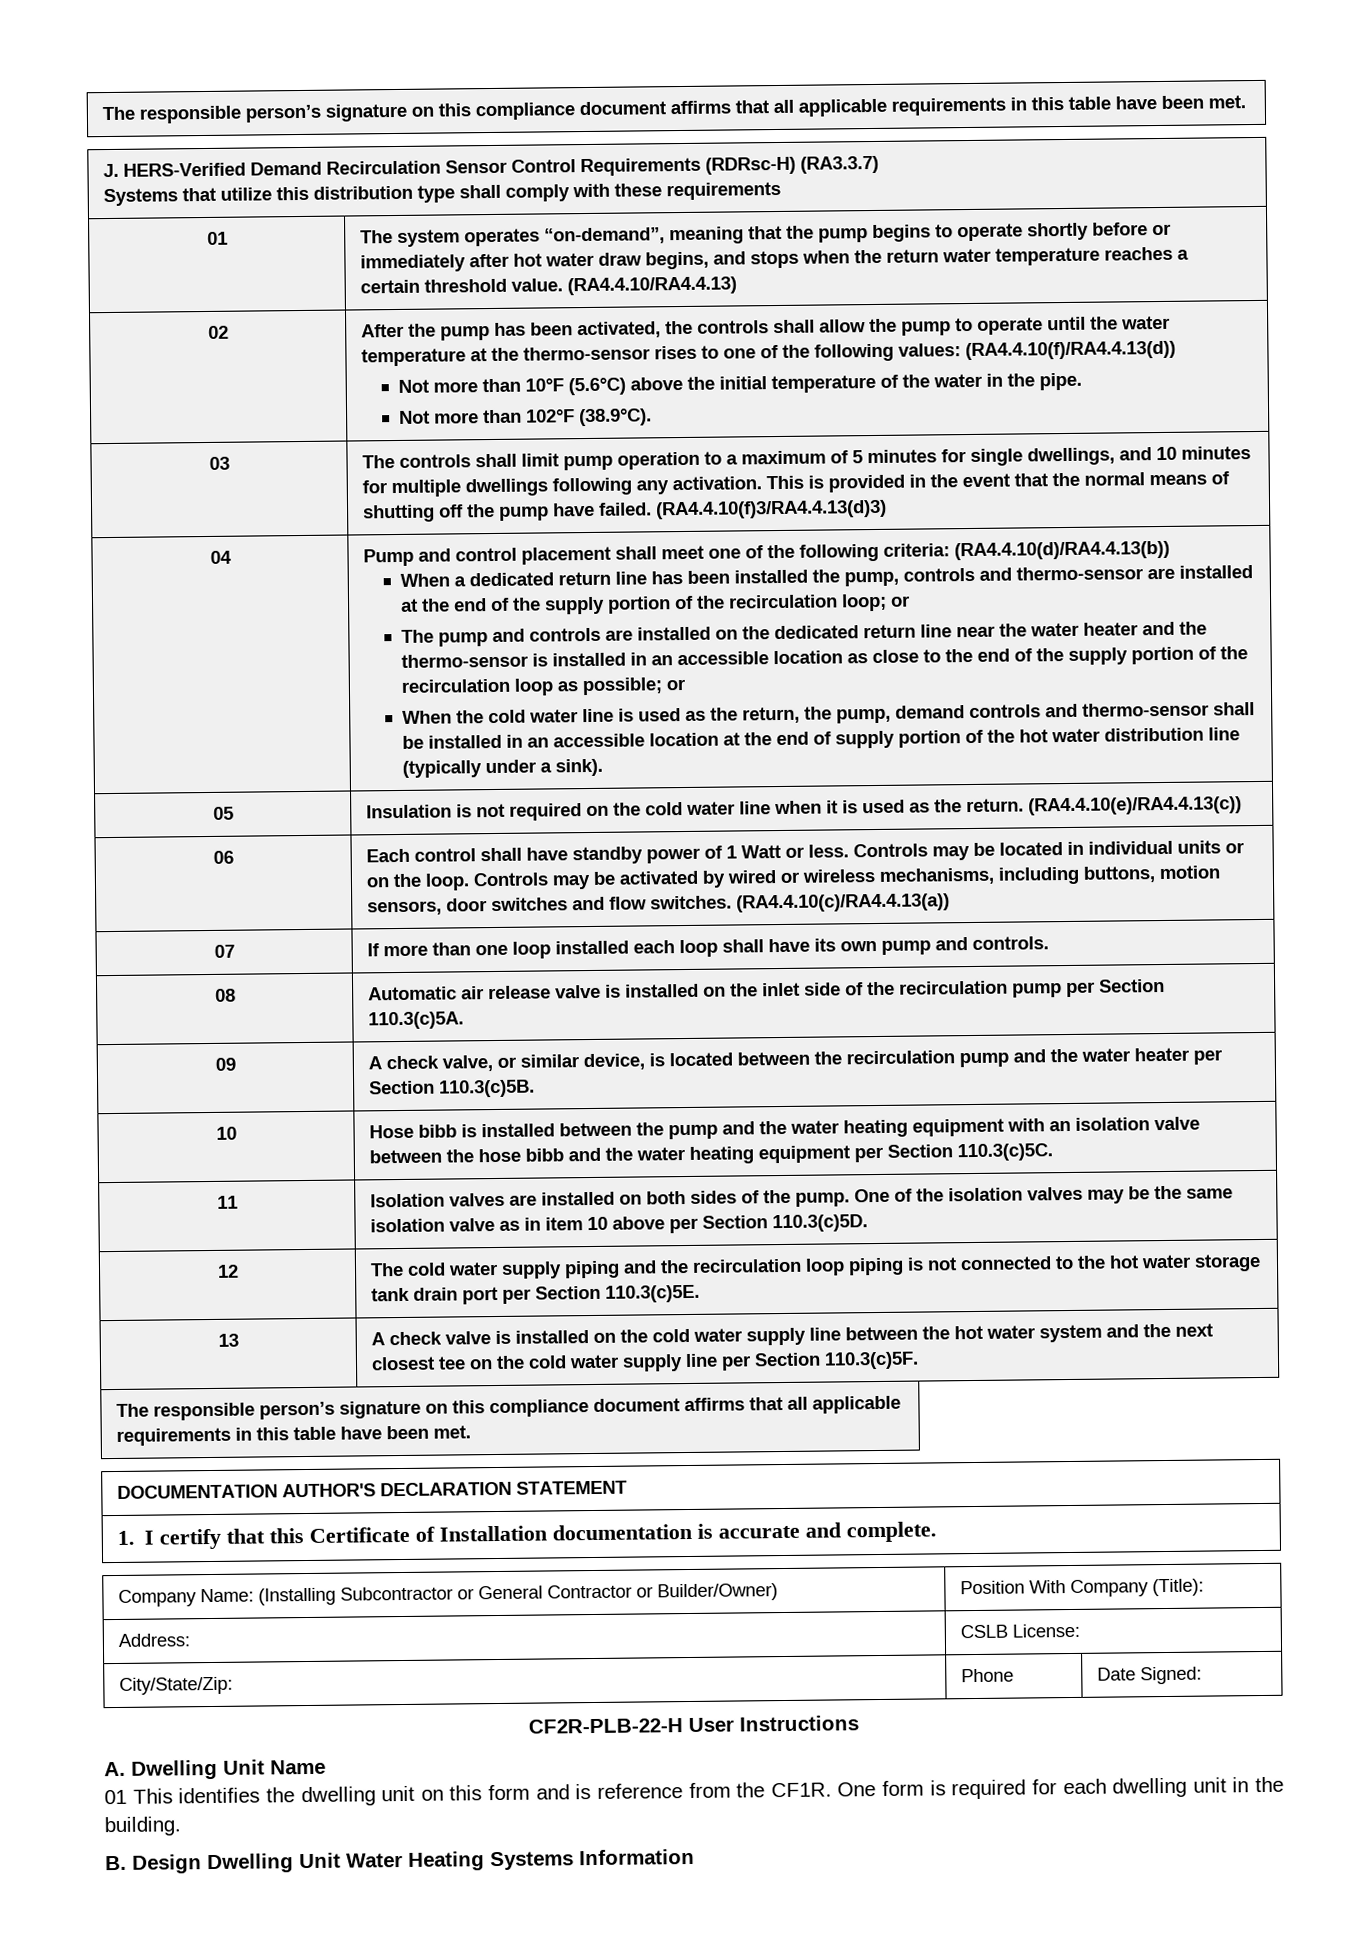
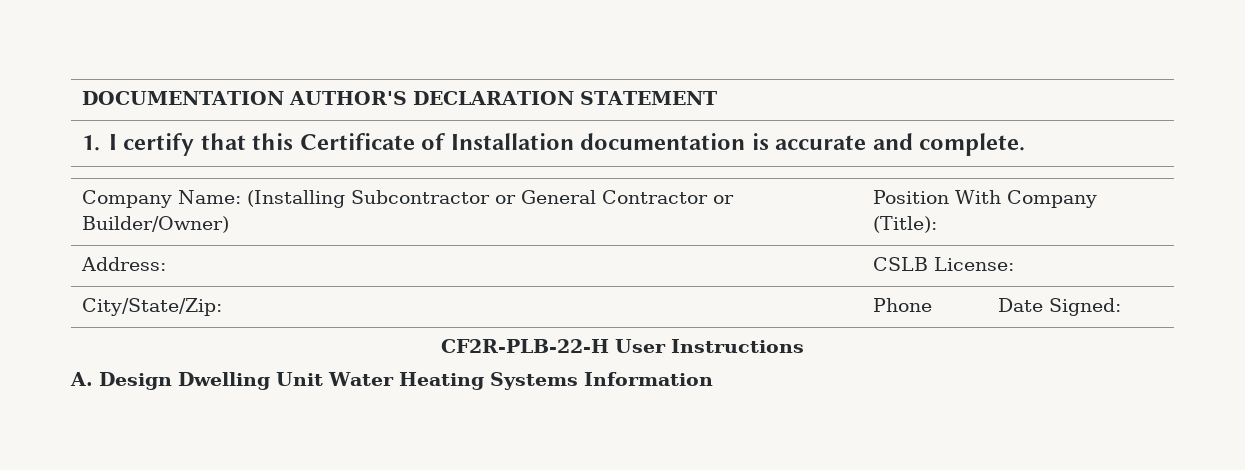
[102,95,1247,124] [103,155,880,178] [103,181,782,207] [206,231,228,245] [360,222,1172,247] [360,246,1190,273] [360,276,738,296] [207,325,229,339] [361,315,1171,341] [361,340,1177,367] [397,372,1082,396] [398,408,652,427] [208,456,230,470] [362,446,1252,471] [362,471,1231,498] [363,499,888,523] [209,550,232,564] [363,540,1171,567] [399,565,1253,587] [399,593,910,615] [400,621,1207,647] [400,646,1248,668] [400,677,685,696] [401,702,1255,724] [401,727,1240,749] [401,758,603,778] [212,806,234,820] [366,796,1243,821] [212,850,234,864] [366,840,1245,865] [366,865,1221,891] [367,893,951,916] [213,944,235,958] [367,936,1050,959] [214,988,236,1002] [368,978,1166,1001] [368,1011,465,1030] [214,1057,236,1071] [368,1047,1223,1072] [369,1079,536,1098] [215,1126,237,1140] [369,1116,1201,1140] [369,1143,1054,1164] [216,1195,238,1209] [370,1185,1234,1208] [370,1214,869,1234] [216,1264,239,1278] [370,1253,1262,1279] [371,1284,701,1305] [217,1333,239,1347] [371,1323,1214,1346] [371,1351,920,1372] [116,1395,902,1421] [116,1425,472,1446] The responsible person’s signature on this compliance document affirms that all applicable requirements in this table have been met. // J. HERS-Verified Demand Recirculation Sensor Control Requirements (RDRsc-H) (RA3.3.7) // Systems that utilize this distribution type shall comply with these requirements // 01 | The system operates “on-demand”, meaning that the pump begins to operate shortly before or immediately after hot water draw begins, and stops when the return water temperature reaches a certain threshold value. (RA4.4.10/RA4.4.13) // 02 | After the pump has been activated, the controls shall allow the pump to operate until the water temperature at the thermo-sensor rises to one of the following values: (RA4.4.10(f)/RA4.4.13(d)) // Not more than 10°F (5.6°C) above the initial temperature of the water in the pipe. // Not more than 102°F (38.9°C). // 03 | The controls shall limit pump operation to a maximum of 5 minutes for single dwellings, and 10 minutes for multiple dwellings following any activation. This is provided in the event that the normal means of shutting off the pump have failed. (RA4.4.10(f)3/RA4.4.13(d)3) // 04 | Pump and control placement shall meet one of the following criteria: (RA4.4.10(d)/RA4.4.13(b)) // When a dedicated return line has been installed the pump, controls and thermo-sensor are installed at the end of the supply portion of the recirculation loop; or // The pump and controls are installed on the dedicated return line near the water heater and the thermo-sensor is installed in an accessible location as close to the end of the supply portion of the recirculation loop as possible; or // When the cold water line is used as the return, the pump, demand controls and thermo-sensor shall be installed in an accessible location at the end of supply portion of the hot water distribution line (typically under a sink). // 05 | Insulation is not required on the cold water line when it is used as the return. (RA4.4.10(e)/RA4.4.13(c)) // 06 | Each control shall have standby power of 1 Watt or less. Controls may be located in individual units or on the loop. Controls may be activated by wired or wireless mechanisms, including buttons, motion sensors, door switches and flow switches. (RA4.4.10(c)/RA4.4.13(a)) // 07 | If more than one loop installed each loop shall have its own pump and controls. // 08 | Automatic air release valve is installed on the inlet side of the recirculation pump per Section 110.3(c)5A. // 09 | A check valve, or similar device, is located between the recirculation pump and the water heater per Section 110.3(c)5B. // 10 | Hose bibb is installed between the pump and the water heating equipment with an isolation valve between the hose bibb and the water heating equipment per Section 110.3(c)5C. // 11 | Isolation valves are installed on both sides of the pump. One of the isolation valves may be the same isolation valve as in item 10 above per Section 110.3(c)5D. // 12 | The cold water supply piping and the recirculation loop piping is not connected to the hot water storage tank drain port per Section 110.3(c)5E. // 13 | A check valve is installed on the cold water supply line between the hot water system and the next closest tee on the cold water supply line per Section 110.3(c)5F. // The responsible person’s signature on this compliance document affirms that all applicable requirements in this table have been met. // -> (81, 98) none
[131,1759,326,1780] [104,1776,1284,1807] [104,1816,181,1837] [105,1855,127,1871] Dwelling Unit Name // 01 This identifies the dwelling unit on this form and is reference from the CF1R. One form is required for each dwelling unit in the building. // B. -> (93, 379) none

